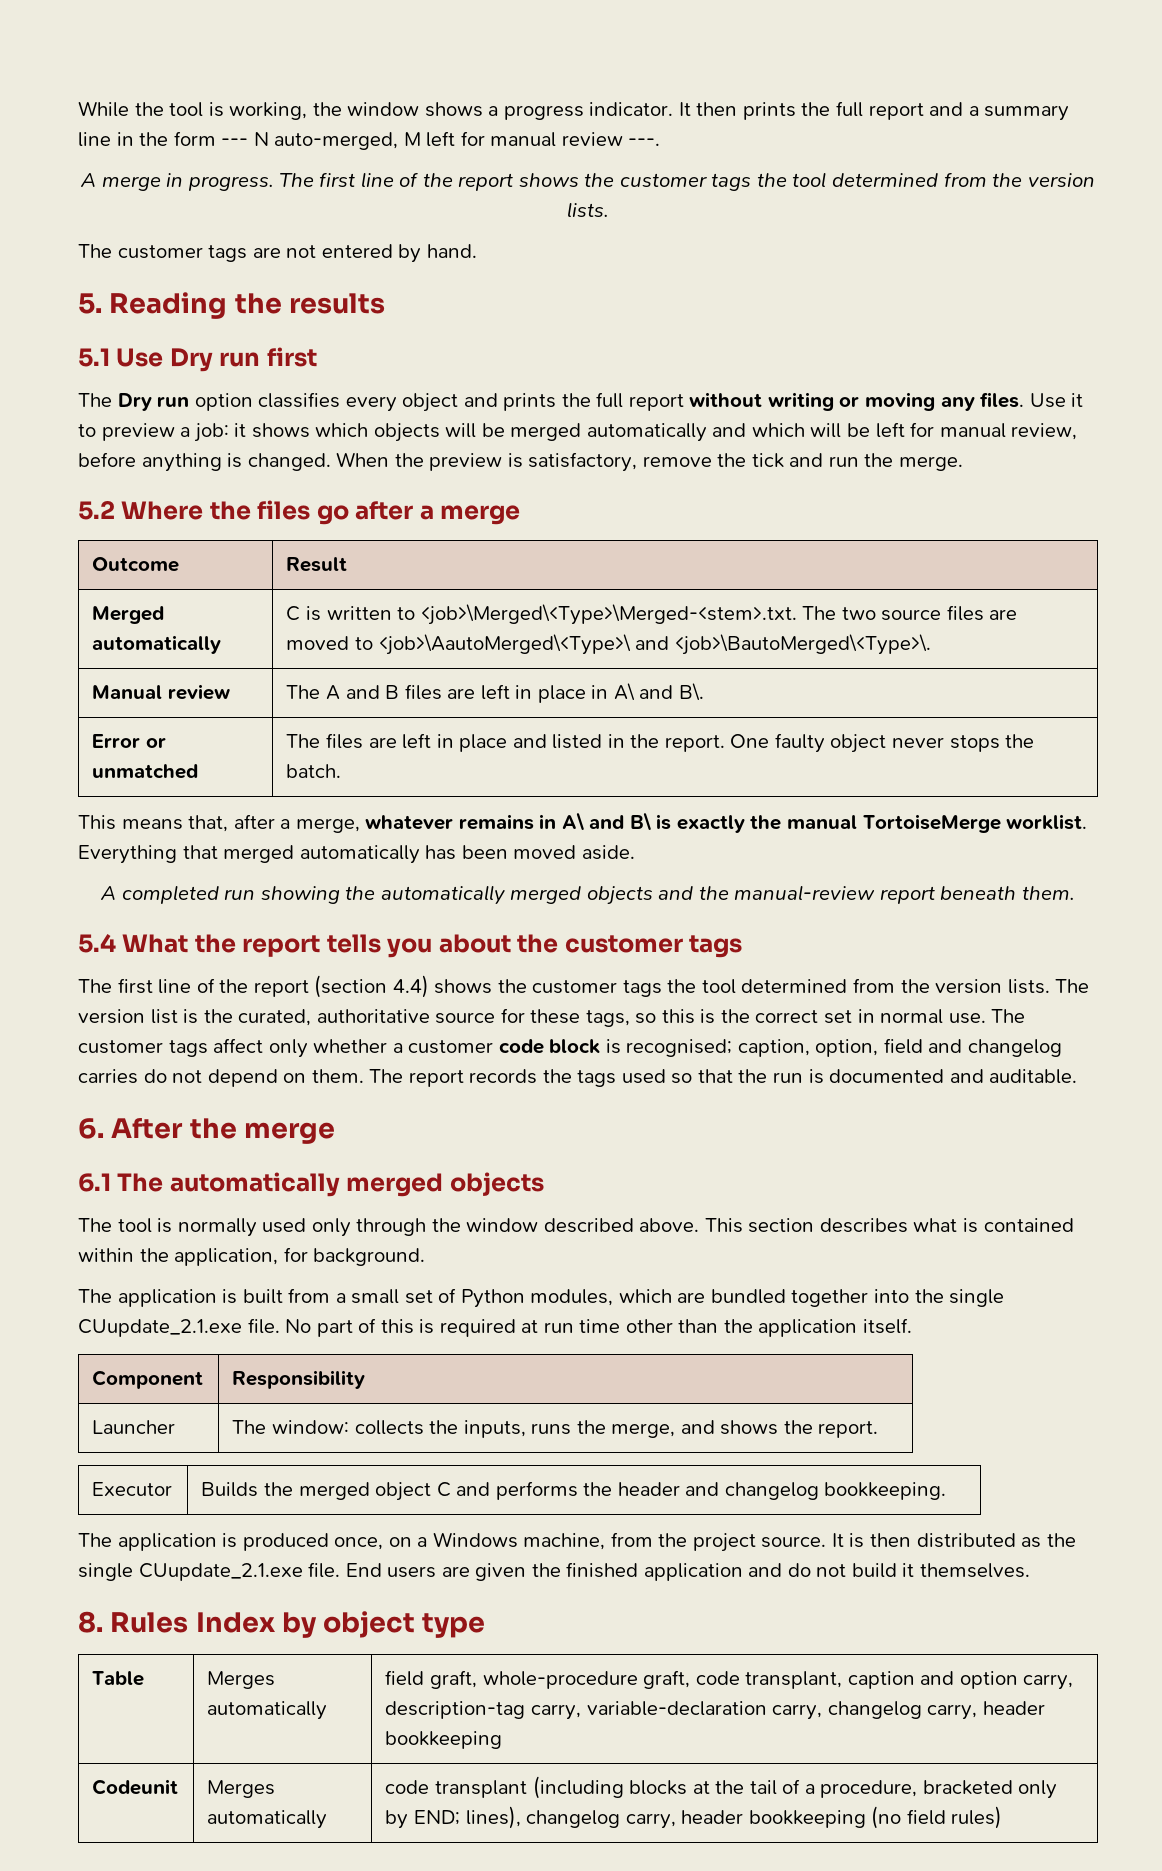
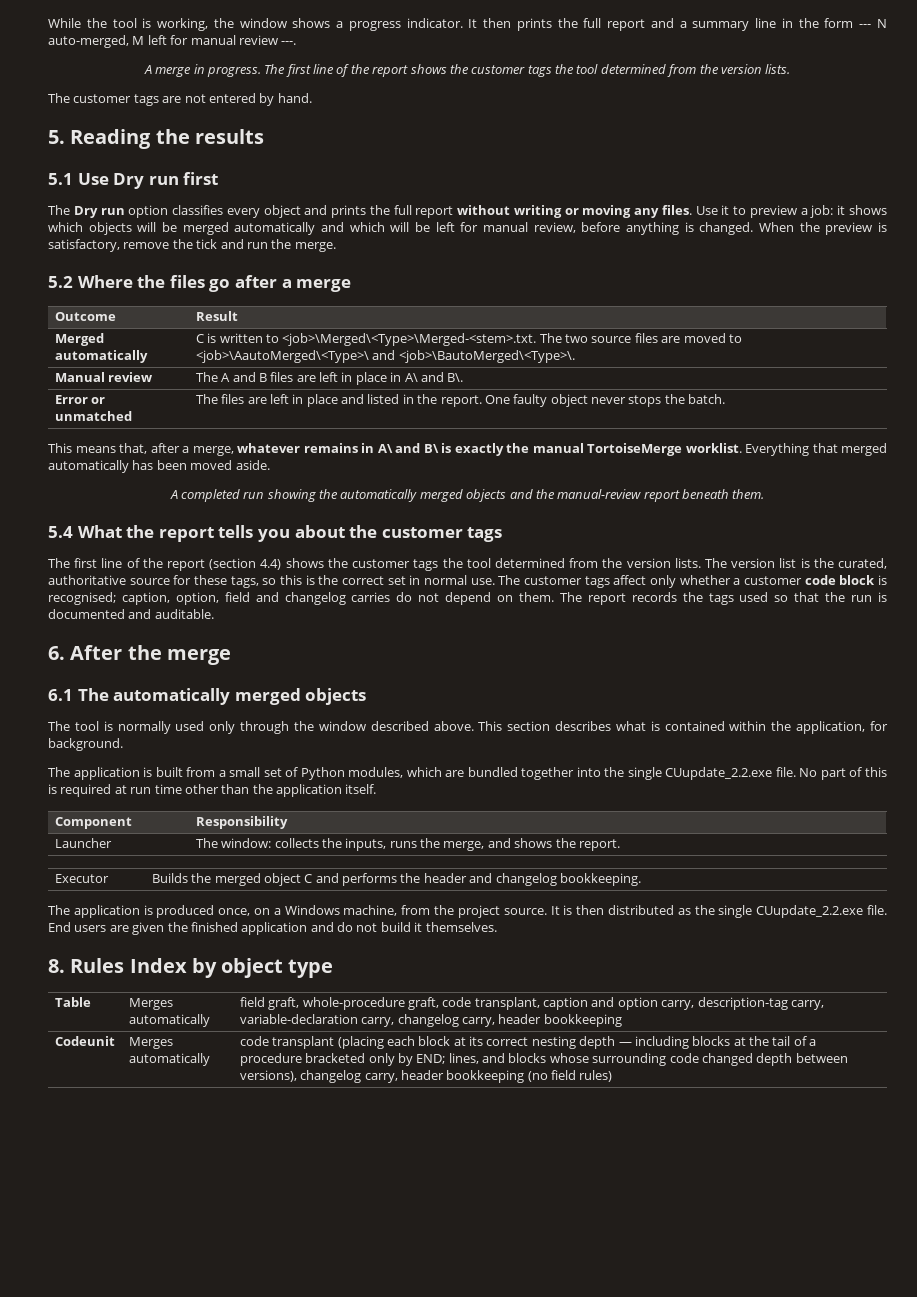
[78,1319,242,1337] CUupdate_2.1.exe -> [665,767,773,780] CUupdate_2.2.exe
[138,1563,303,1581] CUupdate_2.1.exe -> [756,905,864,918] CUupdate_2.2.exe
[532,1776,624,1799] (including -> [337,1036,689,1049] (placing each block at its correct nesting depth — including
[820,1780,918,1798] procedure, -> [239,1053,302,1066] procedure
[465,1806,521,1829] lines), -> [448,1053,848,1066] [239,1070,297,1082] lines, and blocks whose surrounding code changed depth between versions),

